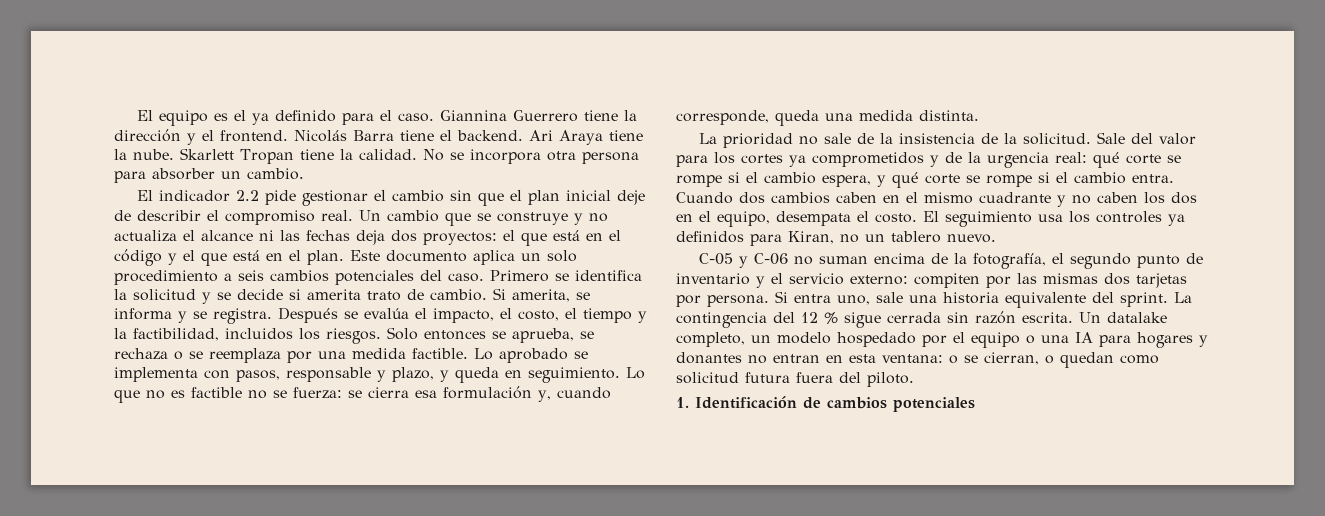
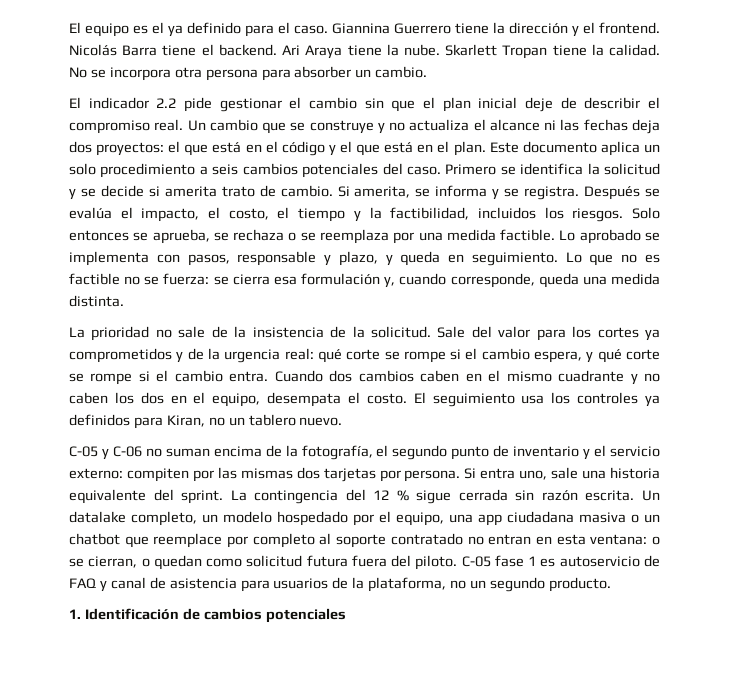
[971,332,1208,348] [676,352,742,364] equipo o una IA para hogares y donantes -> [396,511,660,526] [69,533,463,548] equipo, una app ciudadana masiva o un chatbot que reemplace por completo al soporte contratado
(914, 379) none -> [461,555,660,567] [69,577,611,592] C-05 fase 1 es autoservicio de FAQ y canal de asistencia para usuarios de la plataforma, no un segundo producto.

